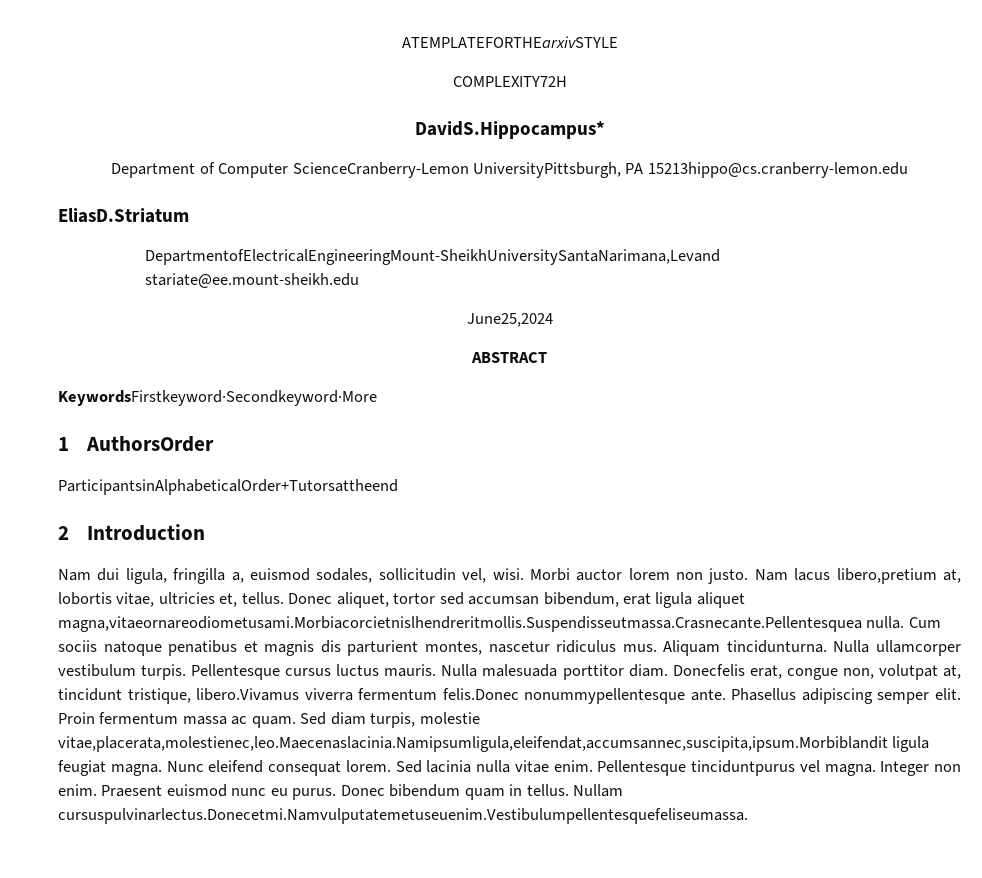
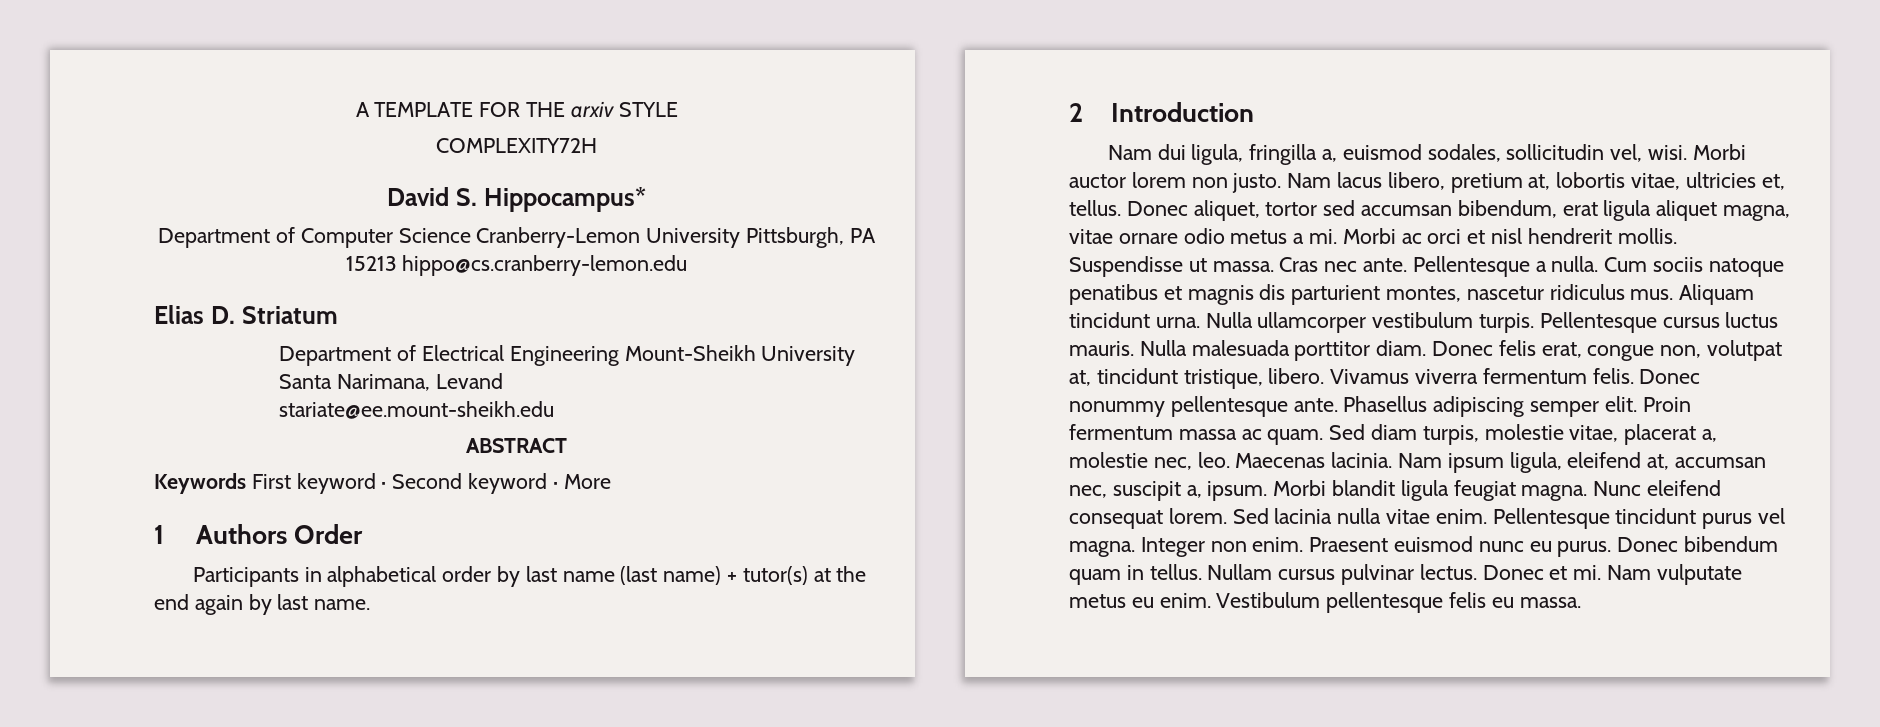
[401,36,618,48] [452,76,567,87] [414,121,605,139] [111,162,908,178] [58,208,189,223] [145,249,721,265] ATEMPLATEFORTHEarxivSTYLE // COMPLEXITY72H // DavidS.Hippocampus* // Department of Computer ScienceCranberry-Lemon UniversityPittsburgh, PA 15213hippo@cs.cranberry-lemon.edu // EliasD.Striatum // DepartmentofElectricalEngineeringMount-SheikhUniversitySantaNarimana,Levand -> [355,101,678,118] [436,138,597,153] [387,187,646,212] [158,227,876,248] [345,255,688,276] [154,305,338,324] [279,345,856,366] [279,373,503,391] A TEMPLATE FOR THE arxiv STYLE // COMPLEXITY72H // David S. Hippocampus* // Department of Computer Science Cranberry-Lemon University Pittsburgh, PA 15213 hippo@cs.cranberry-lemon.edu // Elias D. Striatum // Department of Electrical Engineering Mount-Sheikh University Santa Narimana, Levand
[466,313,553,327] // June25,2024 -> (555, 410) none
[58,390,377,406] [58,436,215,452] [58,479,398,495] KeywordsFirstkeyword·Secondkeyword·More // 1 AuthorsOrder // ParticipantsinAlphabeticalOrder+Tutorsattheend -> [154,473,611,494] [154,524,364,544] [192,566,867,587] [154,594,371,615] Keywords First keyword · Second keyword · More // 1 Authors Order // Participants in alphabetical order by last name (last name) + tutor(s) at the end again by last name.
[836,568,937,584] libero,pretium -> [1387,172,1523,193] libero, pretium
[58,616,862,632] magna,vitaeornareodiometusami.Morbiacorcietnislhendreritmollis.Suspendisseutmassa.Crasnecante.Pellentesquea -> [1723,205,1791,221] [1069,228,1677,244] [1069,256,1547,277] magna, vitae ornare odio metus a mi. Morbi ac orci et nisl hendrerit mollis. Suspendisse ut massa. Cras nec ante. Pellentesque a
[726,640,827,653] tincidunturna. -> [1069,312,1200,328] tincidunt urna.
[672,664,745,676] Donecfelis -> [1432,340,1536,356] Donec felis
[196,688,686,704] libero.Vivamus viverra fermentum felis.Donec nonummypellentesque -> [1268,368,1701,384] [1069,396,1288,417] libero. Vivamus viverra fermentum felis. Donec nonummy pellentesque
[58,736,888,752] vitae,placerata,molestienec,leo.Maecenaslacinia.Namipsumligula,eleifendat,accumsannec,suscipita,ipsum.Morbiblandit -> [1569,424,1718,445] [1069,452,1767,473] [1069,480,1396,501] vitae, placerat a, molestie nec, leo. Maecenas lacinia. Nam ipsum ligula, eleifend at, accumsan nec, suscipit a, ipsum. Morbi blandit
[691,760,795,776] tinciduntpurus -> [1615,508,1753,529] tincidunt purus
[58,808,748,824] cursuspulvinarlectus.Donecetmi.Namvulputatemetuseuenim.Vestibulumpellentesquefeliseumassa. -> [1278,564,1742,585] [1069,592,1581,613] cursus pulvinar lectus. Donec et mi. Nam vulputate metus eu enim. Vestibulum pellentesque felis eu massa.

